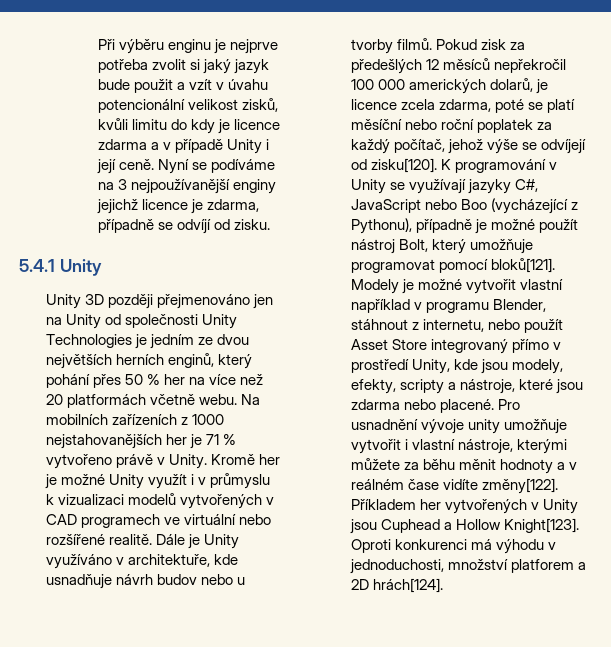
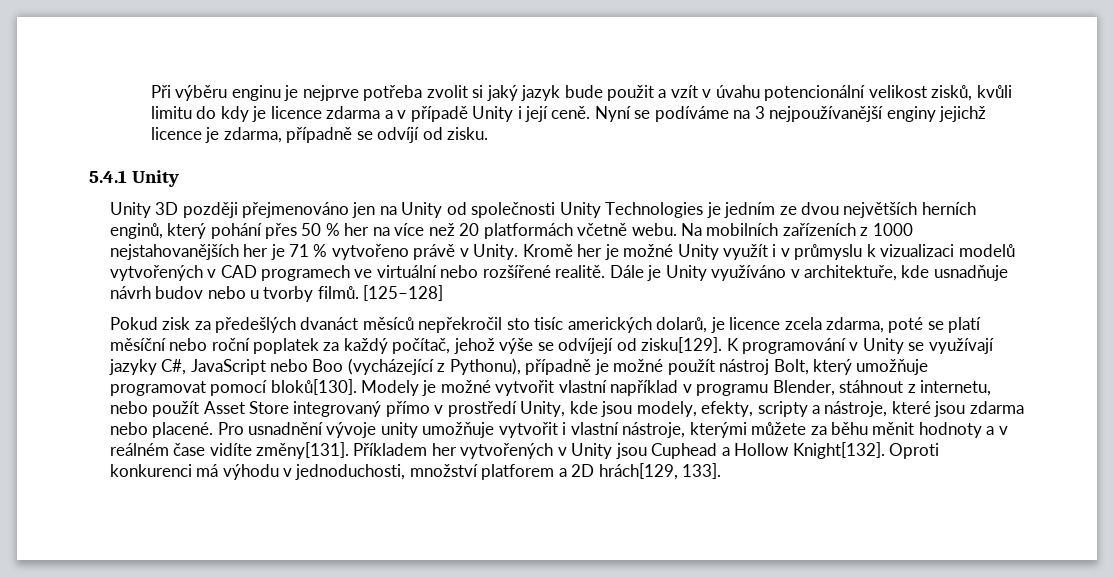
(432, 44) none -> [363,285,444,301] [125–128] //
[425,59,439,70] 12 -> [300,317,359,330] dvanáct
[350,79,405,90] 100 000 -> [506,317,564,330] sto tisíc
[370,158,437,173] zisku[120]. -> [641,337,723,353] zisku[129].
[490,258,555,273] bloků[121]. -> [270,379,357,395] bloků[130].
[481,478,558,494] změny[122]. -> [256,442,350,459] změny[131].
[503,518,579,533] Knight[123]. -> [792,442,885,459] Knight[132].
[372,578,443,593] hrách[124]. -> [598,463,722,480] hrách[129, 133].

